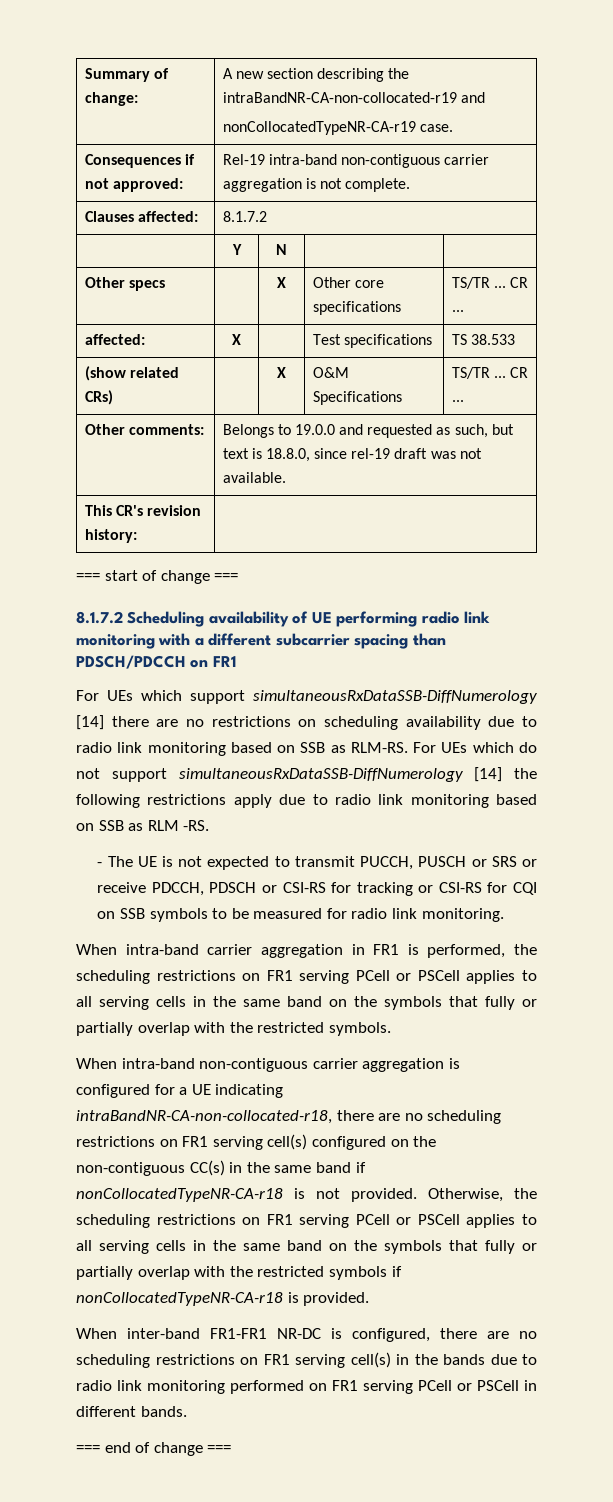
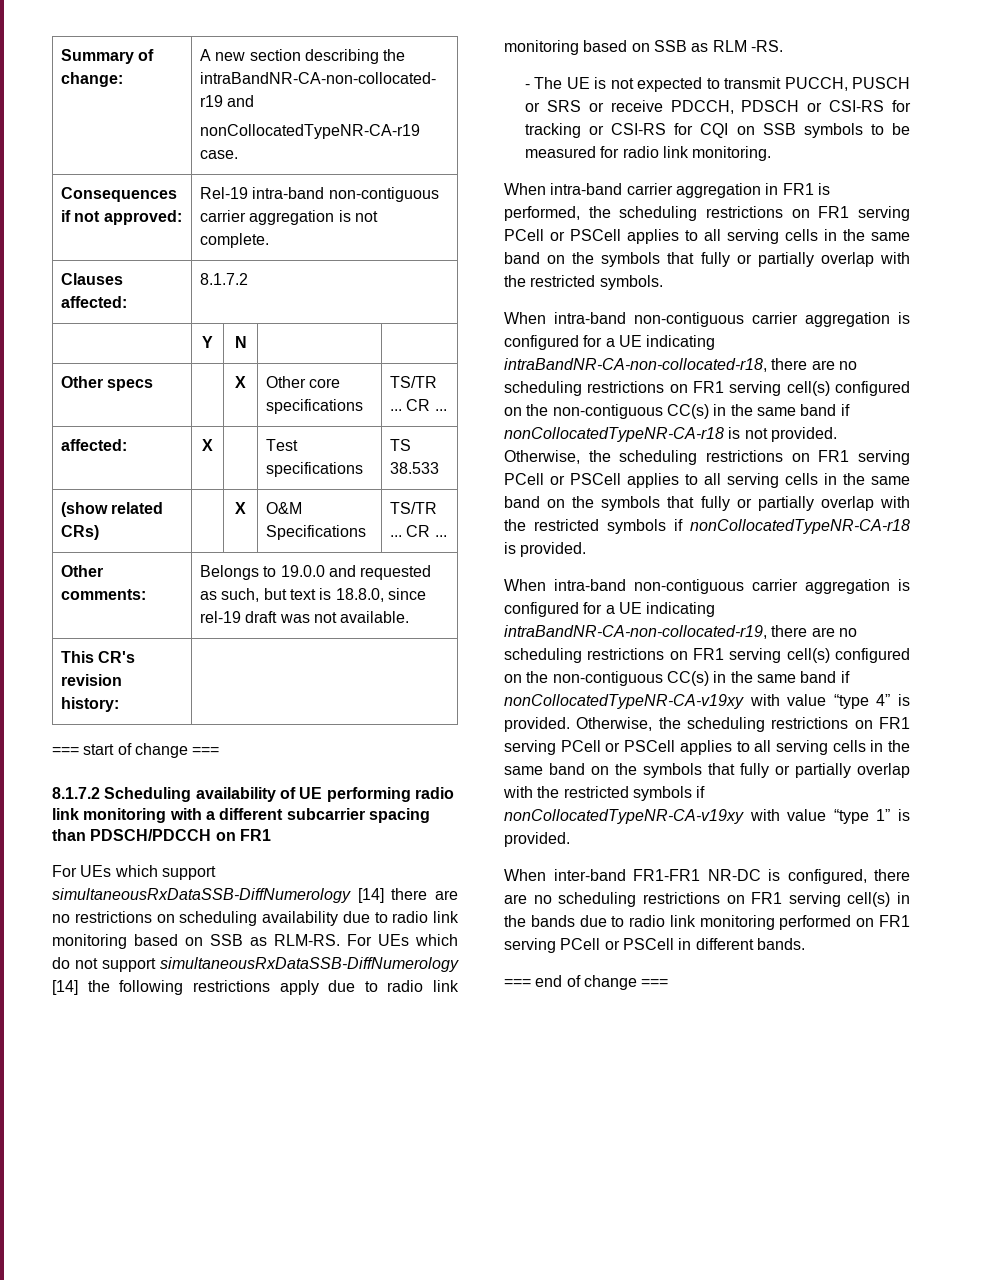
(370, 1299) none -> [504,579,910,594] [504,602,716,617] [504,625,857,639] [504,648,910,663] [504,671,850,686] [504,694,911,709] [504,717,910,732] [504,740,910,755] [504,763,910,778] [503,786,706,801] [504,809,911,824] [504,832,570,847] // When intra-band non-contiguous carrier aggregation is configured for a UE indicating intraBandNR-CA-non-collocated-r19, there are no scheduling restrictions on FR1 serving cell(s) configured on the non-contiguous CC(s) in the same band if nonCollocatedTypeNR-CA-v19xy with value “type 4” is provided. Otherwise, the scheduling restrictions on FR1 serving PCell or PSCell applies to all serving cells in the same band on the symbols that fully or partially overlap with the restricted symbols if nonCollocatedTypeNR-CA-v19xy with value “type 1” is provided.

